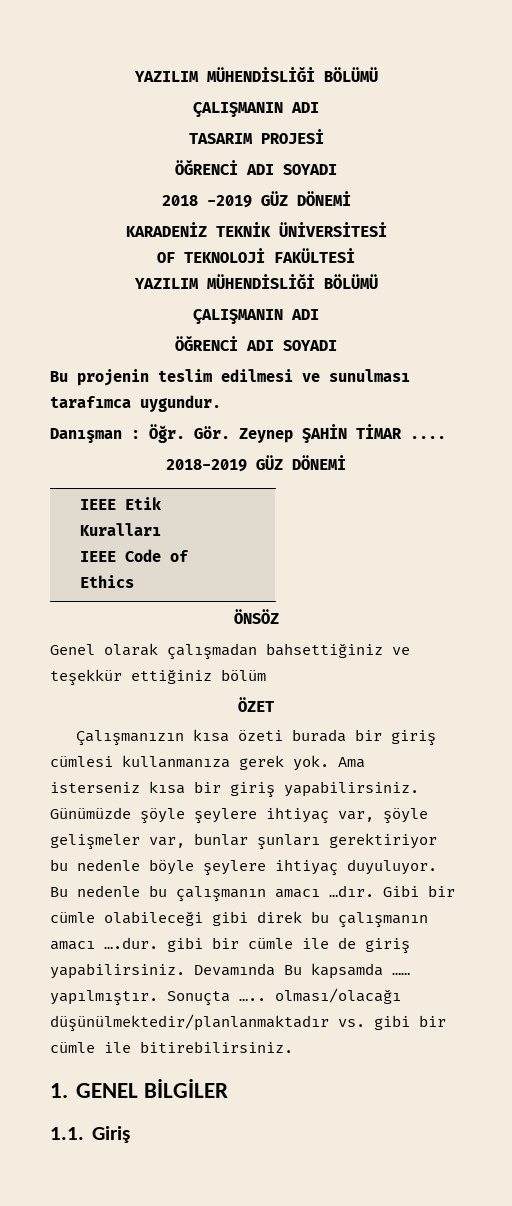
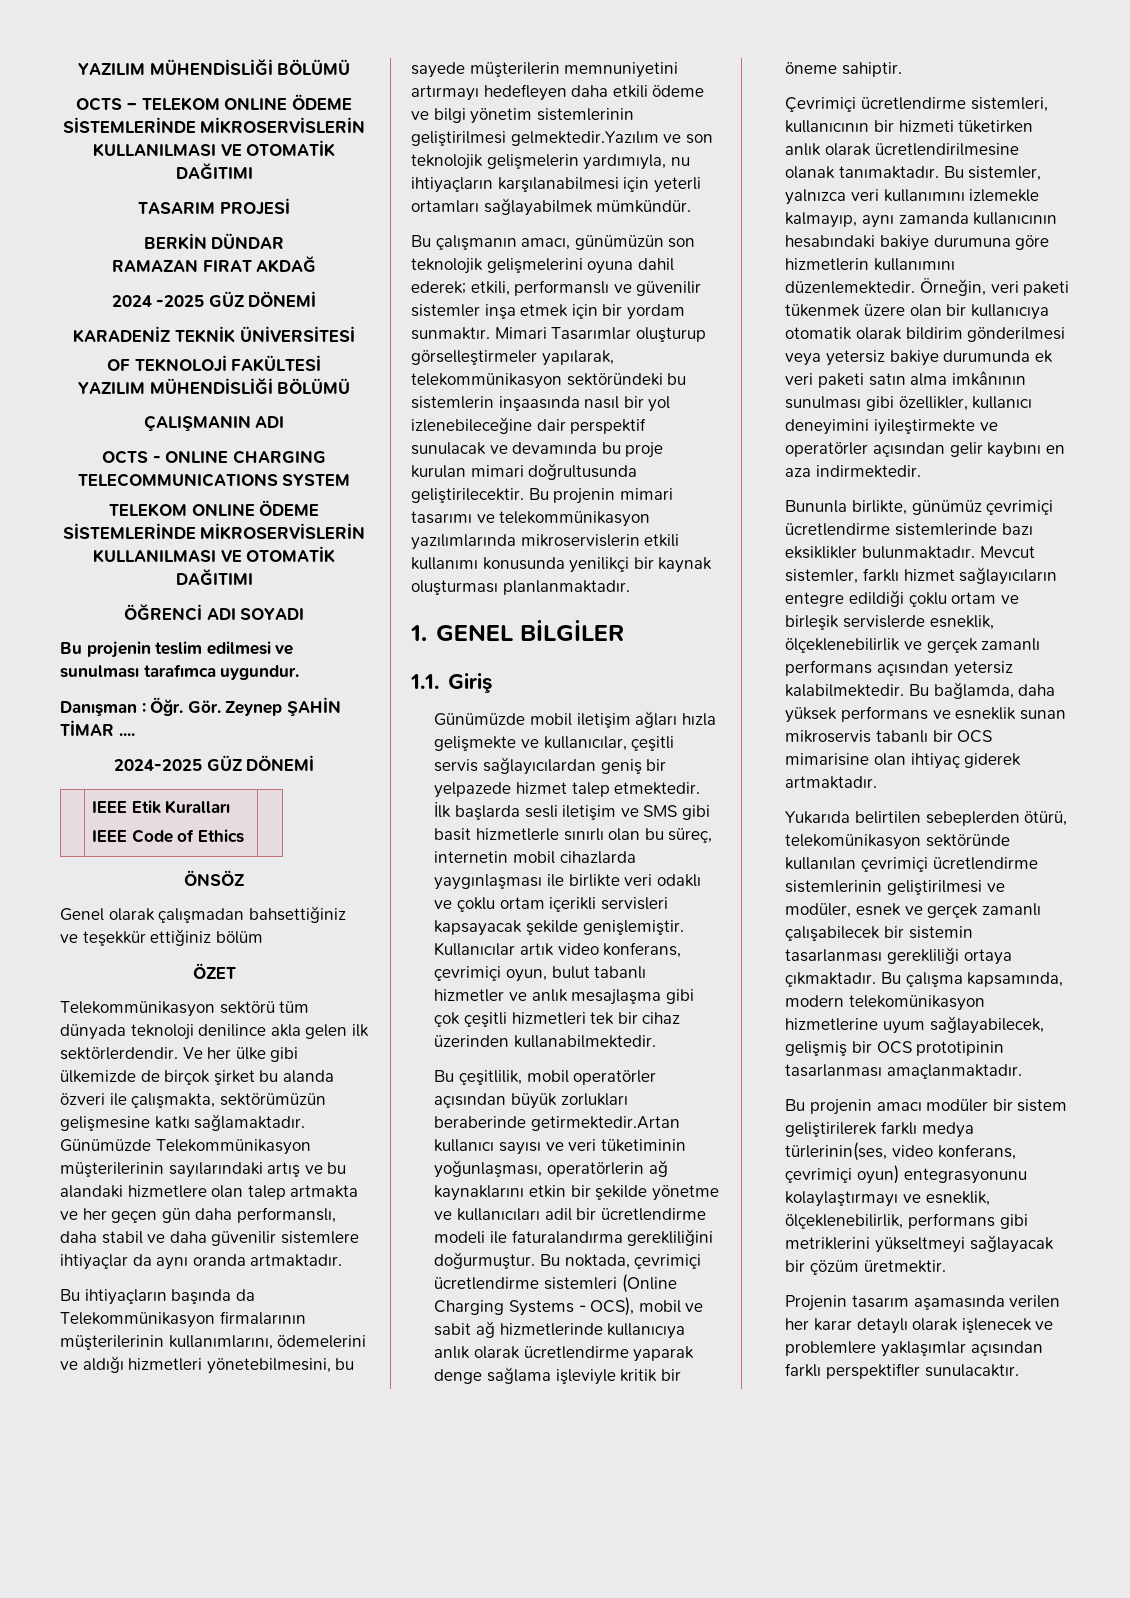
[133,67,378,82] [193,102,319,117] [188,129,324,144] [175,160,337,175] [161,195,252,208] YAZILIM MÜHENDİSLİĞİ BÖLÜMÜ // ÇALIŞMANIN ADI // TASARIM PROJESİ // ÖĞRENCİ ADI SOYADI // 2018 -2019 -> [77,59,351,75] [76,94,352,111] [62,117,366,134] [92,140,336,157] [175,163,253,179] [138,198,290,215] [143,233,285,250] [111,256,317,273] [111,295,205,307] YAZILIM MÜHENDİSLİĞİ BÖLÜMÜ // OCTS – TELEKOM ONLINE ÖDEME SİSTEMLERİNDE MİKROSERVİSLERİN KULLANILMASI VE OTOMATİK DAĞITIMI // TASARIM PROJESİ // BERKİN DÜNDAR // RAMAZAN FIRAT AKDAĞ // 2024 -2025
(319, 314) none -> [102,450,326,464] [77,473,351,487] [108,500,320,517] [62,523,366,540] [92,546,336,563] [175,569,253,585] // OCTS - ONLINE CHARGING TELECOMMUNICATIONS SYSTEM // TELEKOM ONLINE ÖDEME SİSTEMLERİNDE MİKROSERVİSLERİN KULLANILMASI VE OTOMATİK DAĞITIMI
[166,459,247,472] 2018-2019 -> [113,759,202,771] 2024-2025
[75,729,436,746] [50,755,365,771] [50,781,419,798] [50,807,428,824] [50,833,437,850] [50,859,437,876] [50,885,455,902] [50,911,428,928] [50,937,410,954] [50,963,410,979] [50,988,401,1006] [50,1014,446,1032] [50,1041,293,1053] Çalışmanızın kısa özeti burada bir giriş cümlesi kullanmanıza gerek yok. Ama isterseniz kısa bir giriş yapabilirsiniz. Günümüzde şöyle şeylere ihtiyaç var, şöyle gelişmeler var, bunlar şunları gerektiriyor bu nedenle böyle şeylere ihtiyaç duyuluyor. Bu nedenle bu çalışmanın amacı …dır. Gibi bir cümle olabileceği gibi direk bu çalışmanın amacı ….dur. gibi bir cümle ile de giriş yapabilirsiniz. Devamında Bu kapsamda …… yapılmıştır. Sonuçta ….. olması/olacağı düşünülmektedir/planlanmaktadır vs. gibi bir cümle ile bitirebilirsiniz. -> [60,1001,310,1017] [60,1024,369,1040] [60,1047,299,1062] [60,1070,334,1085] [60,1093,326,1108] [60,1114,306,1131] [60,1139,311,1155] [60,1162,347,1178] [60,1185,359,1200] [60,1207,336,1223] [60,1231,359,1246] [60,1254,343,1270] [60,1289,255,1305] [60,1311,306,1328] [60,1335,367,1350] [60,1356,355,1374] [411,62,679,78] [411,84,705,101] [411,108,634,124] [411,131,713,146] [411,154,690,170] [411,177,701,193] [411,198,692,216] [411,235,696,250] [411,258,674,274] [411,280,702,296] [411,304,685,320] [411,327,706,342] [411,350,614,366] [411,373,687,389] [411,396,671,412] [411,417,647,434] [411,442,664,458] [411,463,638,480] [411,488,673,504] [411,511,651,527] [411,534,680,550] [411,557,713,573] [411,580,630,595] Telekommünikasyon sektörü tüm dünyada teknoloji denilince akla gelen ilk sektörlerdendir. Ve her ülke gibi ülkemizde de birçok şirket bu alanda özveri ile çalışmakta, sektörümüzün gelişmesine katkı sağlamaktadır. Günümüzde Telekommünikasyon müşterilerinin sayılarındaki artış ve bu alandaki hizmetlere olan talep artmakta ve her geçen gün daha performanslı, daha stabil ve daha güvenilir sistemlere ihtiyaçlar da aynı oranda artmaktadır. // Bu ihtiyaçların başında da Telekommünikasyon firmalarının müşterilerinin kullanımlarını, ödemelerini ve aldığı hizmetleri yönetebilmesini, bu sayede müşterilerin memnuniyetini artırmayı hedefleyen daha etkili ödeme ve bilgi yönetim sistemlerinin geliştirilmesi gelmektedir.Yazılım ve son teknolojik gelişmelerin yardımıyla, nu ihtiyaçların karşılanabilmesi için yeterli ortamları sağlayabilmek mümkündür. // Bu çalışmanın amacı, günümüzün son teknolojik gelişmelerini oyuna dahil ederek; etkili, performanslı ve güvenilir sistemler inşa etmek için bir yordam sunmaktır. Mimari Tasarımlar oluşturup görselleştirmeler yapılarak, telekommünikasyon sektöründeki bu sistemlerin inşaasında nasıl bir yol izlenebileceğine dair perspektif sunulacak ve devamında bu proje kurulan mimari doğrultusunda geliştirilecektir. Bu projenin mimari tasarımı ve telekommünikasyon yazılımlarında mikroservislerin etkili kullanımı konusunda yenilikçi bir kaynak oluşturması planlanmaktadır.
(130, 1134) none -> [434,711,716,728] [434,736,675,751] [434,757,667,775] [434,782,701,798] [434,802,710,820] [434,828,713,843] [434,851,636,864] [434,874,701,890] [434,897,668,912] [434,920,684,936] [434,942,682,958] [434,966,647,982] [434,989,694,1005] [434,1012,681,1027] [434,1035,656,1048] [434,1070,657,1085] [434,1093,628,1109] [434,1116,680,1131] [434,1139,686,1155] [434,1160,668,1178] [434,1185,719,1201] [434,1208,706,1221] [434,1229,714,1246] [434,1252,702,1269] [434,1274,677,1293] [434,1297,704,1316] [434,1321,686,1339] [434,1346,695,1362] [434,1367,681,1385] [785,62,902,77] [785,97,1048,112] [785,120,1034,133] [785,143,1019,156] [785,166,1042,181] [785,189,1040,205] [785,212,1058,228] [785,235,1050,251] [785,258,955,271] [785,278,1070,296] [785,304,1049,320] [785,327,1066,342] [785,350,1053,366] [785,371,1026,388] [785,396,1033,411] [785,419,998,435] [785,442,1065,458] [785,465,921,478] [785,500,1054,515] [785,523,1033,536] [785,546,1035,559] [785,567,1058,585] [785,590,1019,607] [785,615,994,630] [785,638,1041,653] [785,660,1013,677] [785,682,1056,699] [785,706,1066,723] [785,730,993,743] [785,753,1022,769] [785,776,878,789] [785,811,1068,826] [785,834,1010,850] [785,857,1038,872] [785,880,1005,895] [785,903,1041,918] [785,926,973,941] [785,947,1012,965] [785,972,1064,987] [785,995,985,1011] [785,1016,1044,1034] [785,1041,1005,1056] [785,1064,1022,1079] [785,1099,1068,1115] [785,1121,974,1138] [785,1142,1016,1161] [785,1165,1027,1184] [785,1191,990,1207] [785,1213,1028,1229] [785,1235,1054,1253] [785,1260,946,1275] [785,1295,1061,1311] [785,1318,1054,1334] [785,1341,1043,1357] [785,1363,1019,1379] // Günümüzde mobil iletişim ağları hızla gelişmekte ve kullanıcılar, çeşitli servis sağlayıcılardan geniş bir yelpazede hizmet talep etmektedir. İlk başlarda sesli iletişim ve SMS gibi basit hizmetlerle sınırlı olan bu süreç, internetin mobil cihazlarda yaygınlaşması ile birlikte veri odaklı ve çoklu ortam içerikli servisleri kapsayacak şekilde genişlemiştir. Kullanıcılar artık video konferans, çevrimiçi oyun, bulut tabanlı hizmetler ve anlık mesajlaşma gibi çok çeşitli hizmetleri tek bir cihaz üzerinden kullanabilmektedir. // Bu çeşitlilik, mobil operatörler açısından büyük zorlukları beraberinde getirmektedir.Artan kullanıcı sayısı ve veri tüketiminin yoğunlaşması, operatörlerin ağ kaynaklarını etkin bir şekilde yönetme ve kullanıcıları adil bir ücretlendirme modeli ile faturalandırma gerekliliğini doğurmuştur. Bu noktada, çevrimiçi ücretlendirme sistemleri (Online Charging Systems - OCS), mobil ve sabit ağ hizmetlerinde kullanıcıya anlık olarak ücretlendirme yaparak denge sağlama işleviyle kritik bir öneme sahiptir. // Çevrimiçi ücretlendirme sistemleri, kullanıcının bir hizmeti tüketirken anlık olarak ücretlendirilmesine olanak tanımaktadır. Bu sistemler, yalnızca veri kullanımını izlemekle kalmayıp, aynı zamanda kullanıcının hesabındaki bakiye durumuna göre hizmetlerin kullanımını düzenlemektedir. Örneğin, veri paketi tükenmek üzere olan bir kullanıcıya otomatik olarak bildirim gönderilmesi veya yetersiz bakiye durumunda ek veri paketi satın alma imkânının sunulması gibi özellikler, kullanıcı deneyimini iyileştirmekte ve operatörler açısından gelir kaybını en aza indirmektedir. // Bununla birlikte, günümüz çevrimiçi ücretlendirme sistemlerinde bazı eksiklikler bulunmaktadır. Mevcut sistemler, farklı hizmet sağlayıcıların entegre edildiği çoklu ortam ve birleşik servislerde esneklik, ölçeklenebilirlik ve gerçek zamanlı performans açısından yetersiz kalabilmektedir. Bu bağlamda, daha yüksek performans ve esneklik sunan mikroservis tabanlı bir OCS mimarisine olan ihtiyaç giderek artmaktadır. // Yukarıda belirtilen sebeplerden ötürü, telekomünikasyon sektöründe kullanılan çevrimiçi ücretlendirme sistemlerinin geliştirilmesi ve modüler, esnek ve gerçek zamanlı çalışabilecek bir sistemin tasarlanması gerekliliği ortaya çıkmaktadır. Bu çalışma kapsamında, modern telekomünikasyon hizmetlerine uyum sağlayabilecek, gelişmiş bir OCS prototipinin tasarlanması amaçlanmaktadır. // Bu projenin amacı modüler bir sistem geliştirilerek farklı medya türlerinin(ses, video konferans, çevrimiçi oyun) entegrasyonunu kolaylaştırmayı ve esneklik, ölçeklenebilirlik, performans gibi metriklerini yükseltmeyi sağlayacak bir çözüm üretmektir. // Projenin tasarım aşamasında verilen her karar detaylı olarak işlenecek ve problemlere yaklaşımlar açısından farklı perspektifler sunulacaktır.

